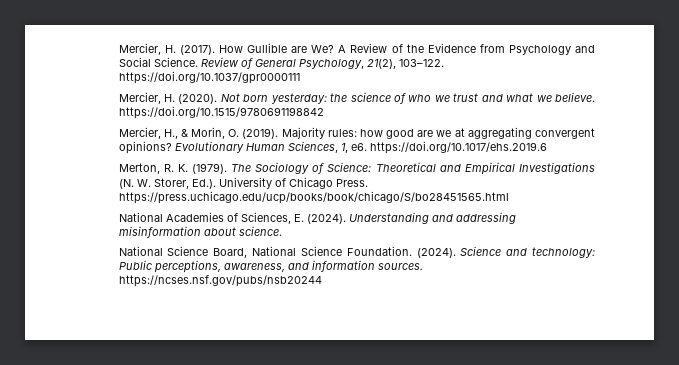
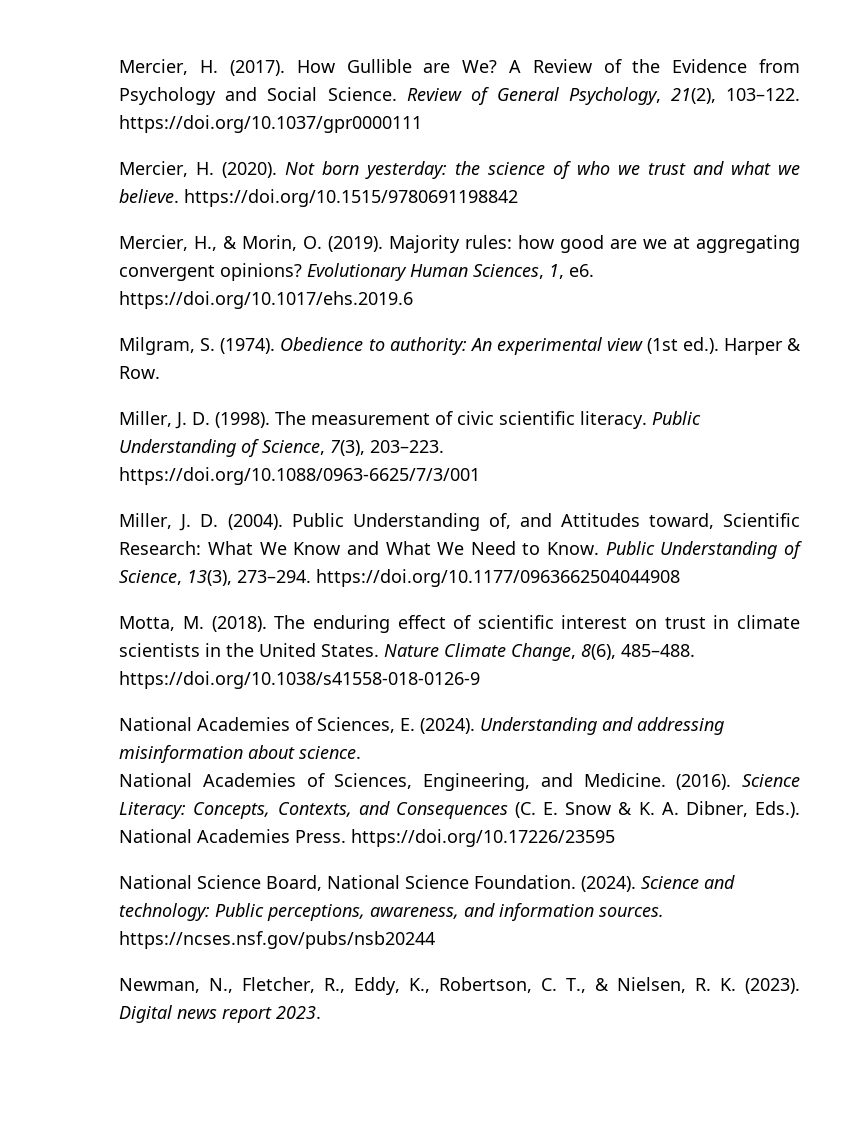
[118,162,595,175] [118,177,368,189] [118,191,509,204] Merton, R. K. (1979). The Sociology of Science: Theoretical and Empirical Investigations (N. W. Storer, Ed.). University of Chicago Press. https://press.uchicago.edu/ucp/books/book/chicago/S/bo28451565.html -> [119,337,801,355] [119,366,161,379] [119,411,702,429] [119,439,445,457] [119,467,481,485] [119,513,800,531] [119,541,802,559] [119,569,681,587] [119,615,801,633] [119,643,696,661] [119,671,481,689] Milgram, S. (1974). Obedience to authority: An experimental view (1st ed.). Harper & Row. // Miller, J. D. (1998). The measurement of civic scientific literacy. Public Understanding of Science, 7(3), 203–223. https://doi.org/10.1088/0963-6625/7/3/001 // Miller, J. D. (2004). Public Understanding of, and Attitudes toward, Scientific Research: What We Know and What We Need to Know. Public Understanding of Science, 13(3), 273–294. https://doi.org/10.1177/0963662504044908 // Motta, M. (2018). The enduring effect of scientific interest on trust in climate scientists in the United States. Nature Climate Change, 8(6), 485–488. https://doi.org/10.1038/s41558-018-0126-9
(282, 231) none -> [119,773,800,791] [119,801,801,819] [119,829,616,847] // National Academies of Sciences, Engineering, and Medicine. (2016). Science Literacy: Concepts, Contexts, and Consequences (C. E. Snow & K. A. Dibner, Eds.). National Academies Press. https://doi.org/10.17226/23595
(322, 281) none -> [119,977,800,995] [119,1005,322,1023] // Newman, N., Fletcher, R., Eddy, K., Robertson, C. T., & Nielsen, R. K. (2023). Digital news report 2023.

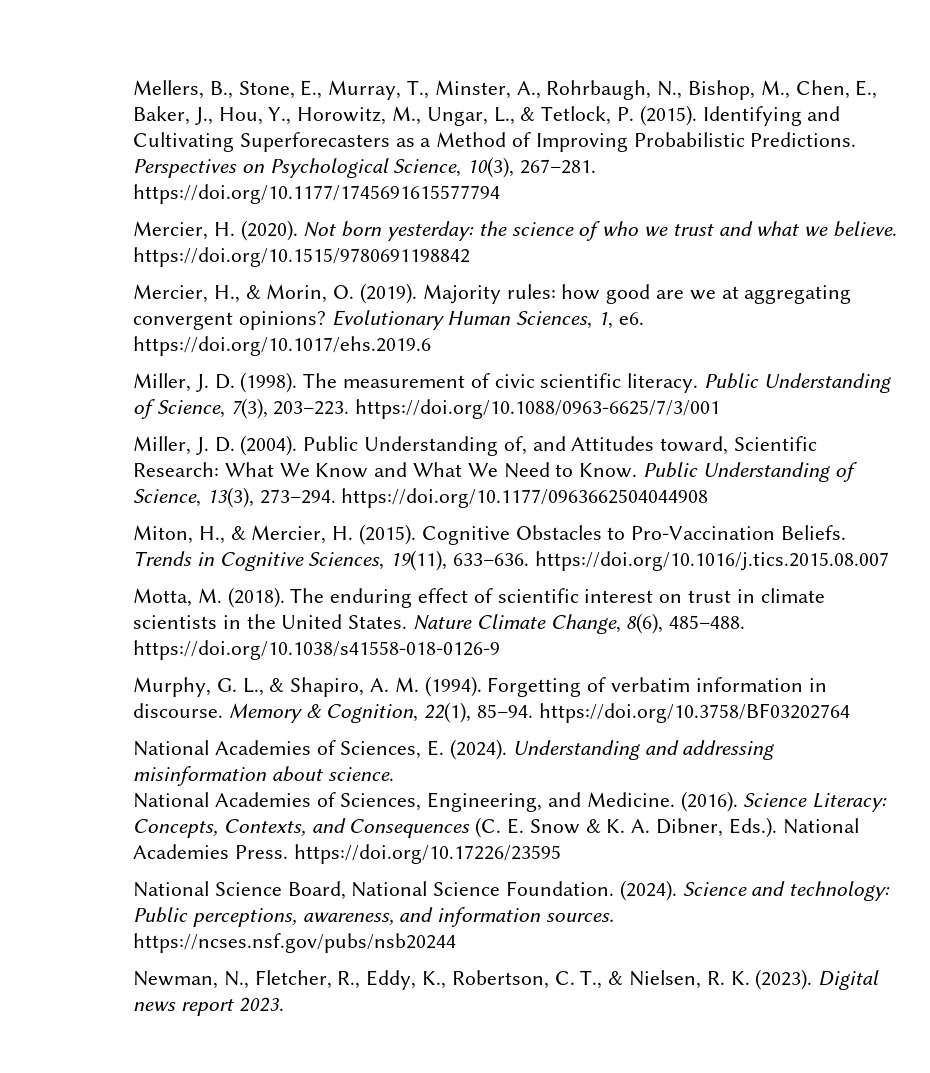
[119,59,800,76] [119,87,800,105] [119,115,423,133] Mercier, H. (2017). How Gullible are We? A Review of the Evidence from Psychology and Social Science. Review of General Psychology, 21(2), 103–122. https://doi.org/10.1037/gpr0000111 -> [132,80,878,100] [132,105,841,126] [132,132,857,152] [132,157,596,178] [132,184,500,204] Mellers, B., Stone, E., Murray, T., Minster, A., Rohrbaugh, N., Bishop, M., Chen, E., Baker, J., Hou, Y., Horowitz, M., Ungar, L., & Tetlock, P. (2015). Identifying and Cultivating Superforecasters as a Method of Improving Probabilistic Predictions. Perspectives on Psychological Science, 10(3), 267–281. https://doi.org/10.1177/1745691615577794
[119,337,801,355] [119,366,161,379] // Milgram, S. (1974). Obedience to authority: An experimental view (1st ed.). Harper & Row. -> (431, 346) none
(681, 578) none -> [132,524,846,545] [132,550,889,571] // Miton, H., & Mercier, H. (2015). Cognitive Obstacles to Pro-Vaccination Beliefs. Trends in Cognitive Sciences, 19(11), 633–636. https://doi.org/10.1016/j.tics.2015.08.007
(481, 680) none -> [132,676,827,697] [132,702,850,723] // Murphy, G. L., & Shapiro, A. M. (1994). Forgetting of verbatim information in discourse. Memory & Cognition, 22(1), 85–94. https://doi.org/10.3758/BF03202764

